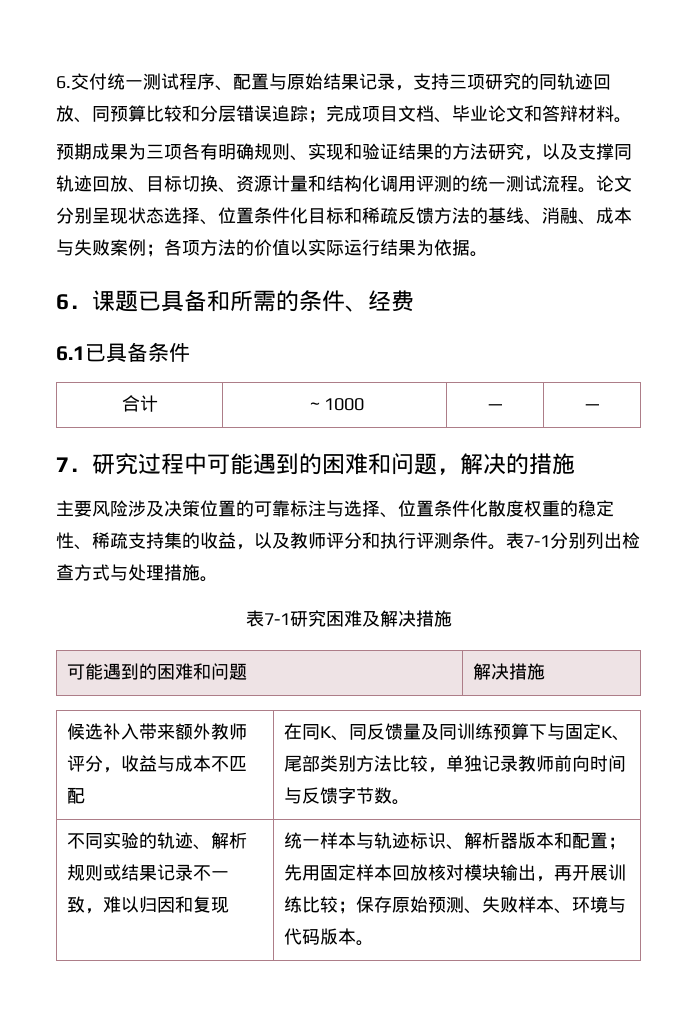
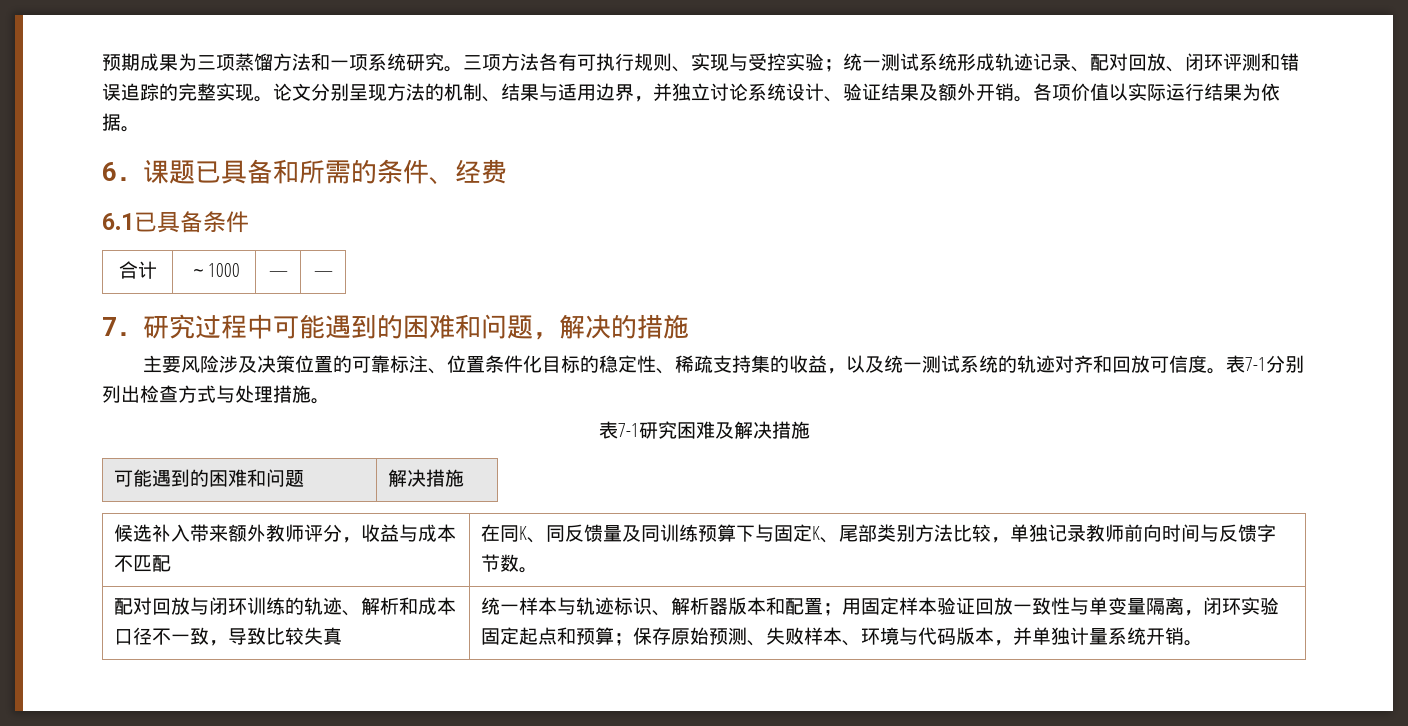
[56,73,611,91] [56,105,632,123] [56,143,632,161] [56,175,632,193] [56,207,632,225] [56,239,254,257] 6.交付统一测试程序、配置与原始结果记录，支持三项研究的同轨迹回放、同预算比较和分层错误追踪；完成项目文档、毕业论文和答辩材料。 // 预期成果为三项各有明确规则、实现和验证结果的方法研究，以及支撑同轨迹回放、目标切换、资源计量和结构化调用评测的统一测试流程。论文分别呈现状态选择、位置条件化目标和稀疏反馈方法的基线、消融、成本与失败案例；各项方法的 -> [102,53,1299,72] [102,83,1071,102] 预期成果为三项蒸馏方法和一项系统研究。三项方法各有可执行规则、实现与受控实验；统一测试系统形成轨迹记录、配对回放、闭环评测和错误追踪的完整实现。论文分别呈现方法的机制、结果与适用边界，并独立讨论系统设计、验证结果及额外开销。各项
[326,500,560,518] 与选择、位置条件化散度权重 -> [428,355,581,374] 、位置条件化目标
[290,532,488,549] 教师评分和执行评测条件 -> [884,355,1208,373] 统一测试系统的轨迹对齐和回放可信度
[66,832,247,850] [66,864,229,881] [66,896,229,914] 不同实验的轨迹、解析规则或结果记录不一致，难以归因和复现 -> [114,597,457,616] [114,627,343,646] 配对回放与闭环训练的轨迹、解析和成本口径不一致，导致比较失真
[283,864,302,881] 先 -> (843, 609) none
[391,864,626,882] [283,896,338,913] 回放核对模块输出，再开展训练比较 -> [937,597,1280,616] [481,627,615,645] 验证回放一致性与单变量隔离，闭环实验固定起点和预算
(356, 936) none -> [994,627,1185,646] ，并单独计量系统开销

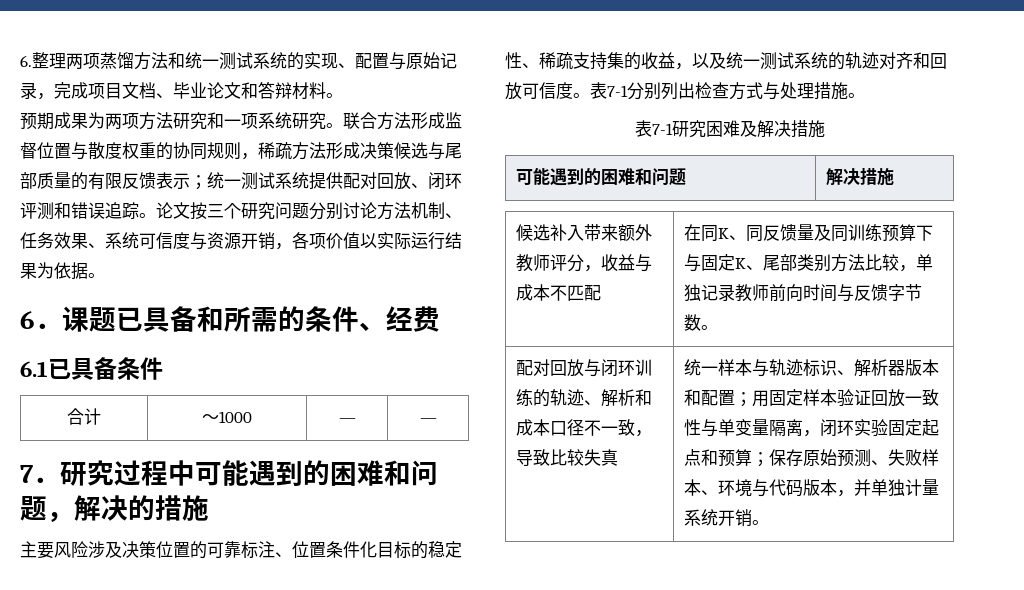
[102,53,1090,72] 预期成果为三项蒸馏方法和一项系统研究。三项方法各有可执行规则、实现与受控实验；统一测试系统形成轨迹记录、 -> [20,52,457,70] [20,81,343,100] [20,112,462,130] [20,142,462,160] [20,172,343,190] 6.整理两项蒸馏方法和统一测试系统的实现、配置与原始记录，完成项目文档、毕业论文和答辩材料。 // 预期成果为两项方法研究和一项系统研究。联合方法形成监督位置与散度权重的协同规则，稀疏方法形成决策候选与尾部质量的有限反馈表示；统一测试系统提供
[159,83,1033,102] 的完整实现。论文分别呈现方法的机制、结果与适用边界，并独立讨论系统设计、验证结果及额外开销。 -> [139,202,462,220] [20,232,292,250] 。论文按三个研究问题分别讨论方法机制、任务效果、系统可信度与资源开销，

